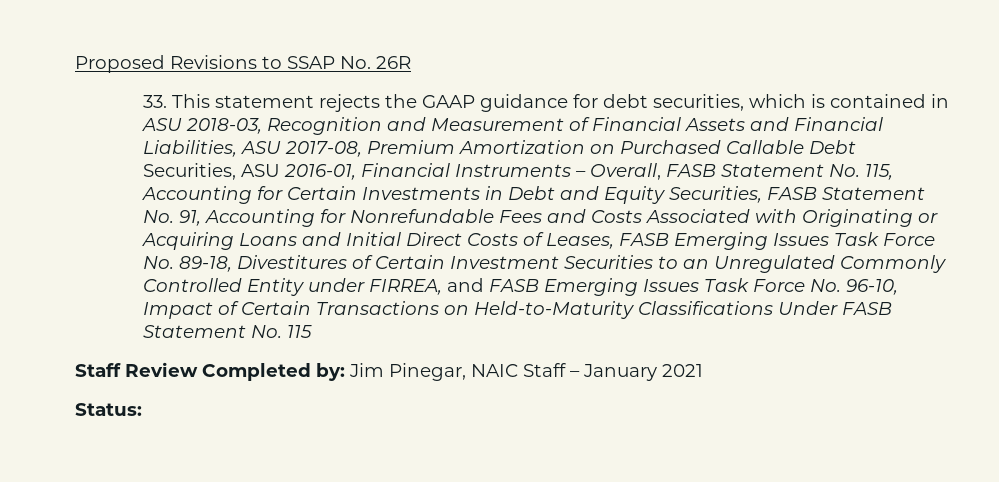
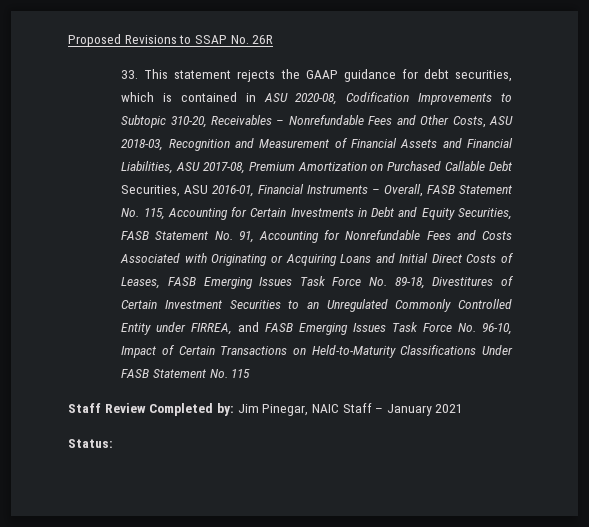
(182, 124) none -> [295,92,512,105] [121,115,513,128] 2020-08, Codification Improvements to Subtopic 310-20, Receivables – Nonrefundable Fees and Other Costs, ASU

